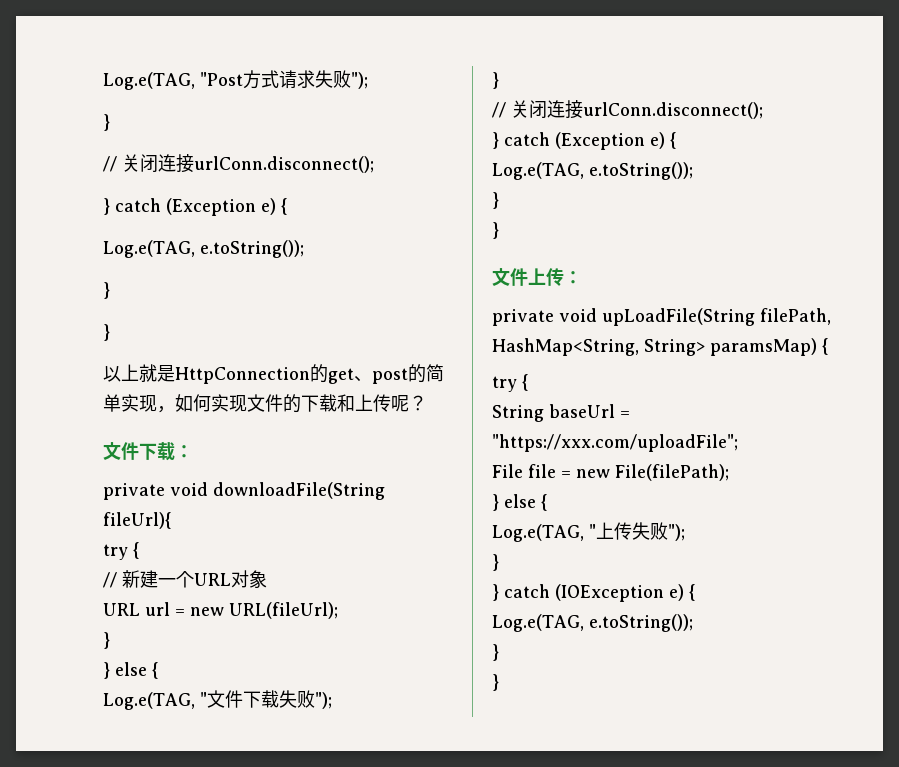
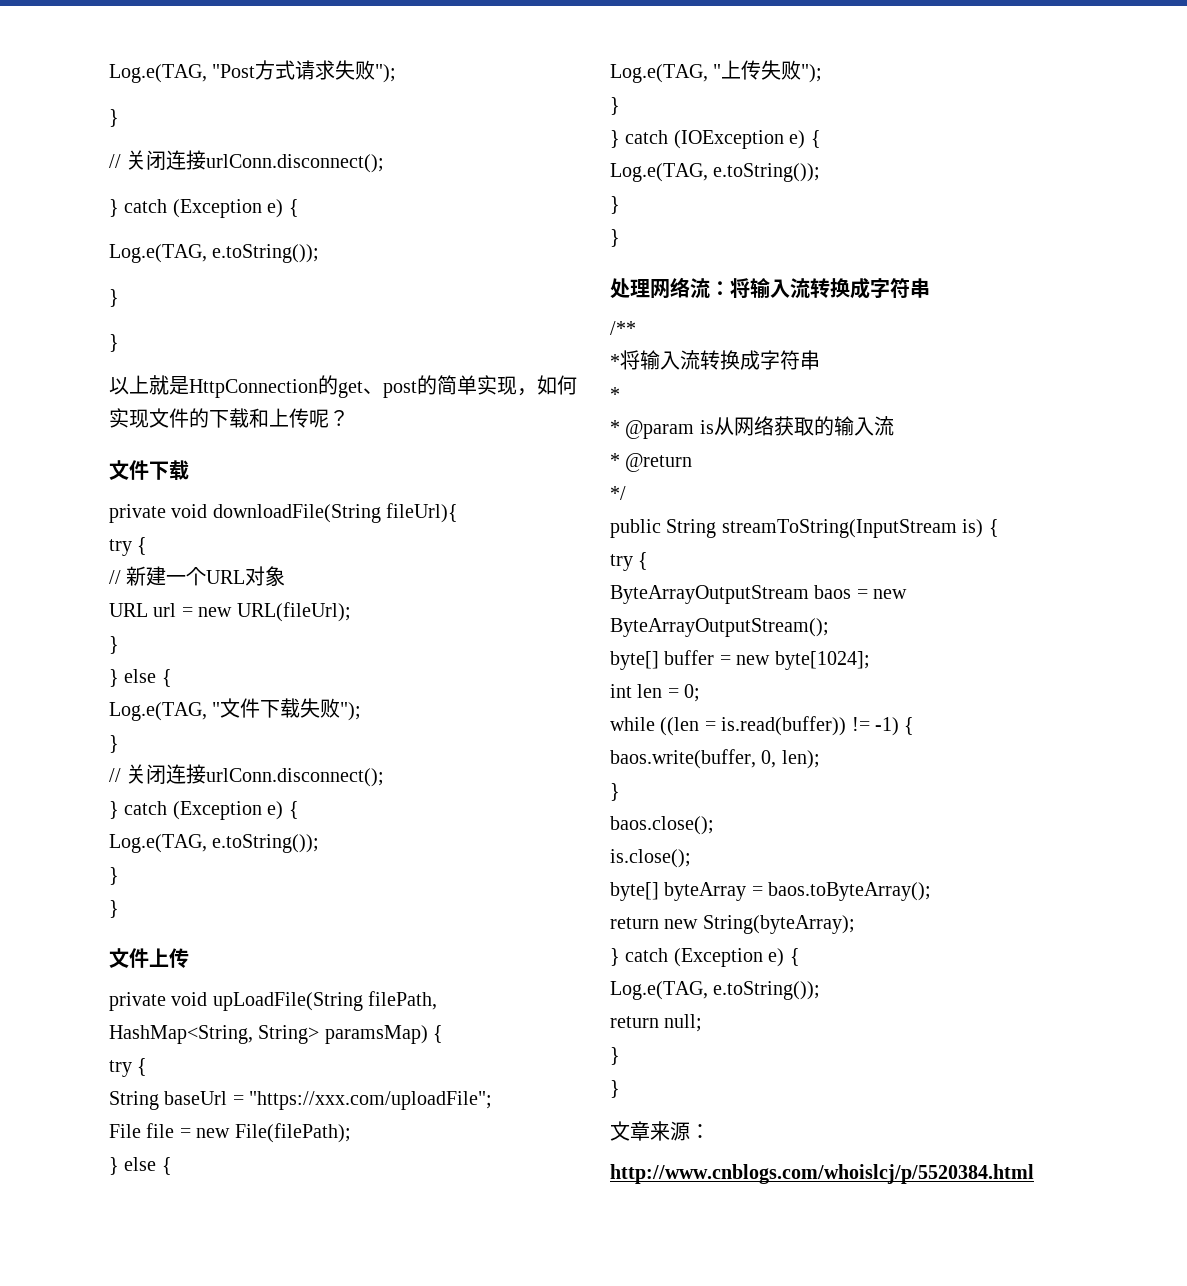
[175,445,193,458] ： -> (189, 470) none
[564,271,582,284] ： -> (189, 958) none
(499, 682) none -> [610,277,930,299] [610,321,636,335] [610,350,820,370] [610,387,620,401] [610,416,894,439] [610,453,693,472] [610,486,626,500] [610,519,999,538] [610,552,649,571] [610,585,908,604] [610,618,829,637] [610,650,870,670] [610,684,701,702] [610,716,915,736] [610,749,820,769] [610,783,620,801] [610,816,714,835] [610,849,691,868] [610,882,932,901] [610,915,855,934] [610,948,800,967] [610,981,821,1000] [610,1014,703,1032] [610,1047,620,1065] [610,1080,620,1098] [610,1121,710,1141] [610,1164,1034,1184] // 处理网络流：将输入流转换成字符串 // /** // *将输入流转换成字符串 // * // * @param is从网络获取的输入流 // * @return // */ // public String streamToString(InputStream is) { // try { // ByteArrayOutputStream baos = new ByteArrayOutputStream(); // byte[] buffer = new byte[1024]; // int len = 0; // while ((len = is.read(buffer)) != -1) { // baos.write(buffer, 0, len); // } // baos.close(); // is.close(); // byte[] byteArray = baos.toByteArray(); // return new String(byteArray); // } catch (Exception e) { // Log.e(TAG, e.toString()); // return null; // } // } // 文章来源： // http://www.cnblogs.com/whoislcj/p/5520384.html

